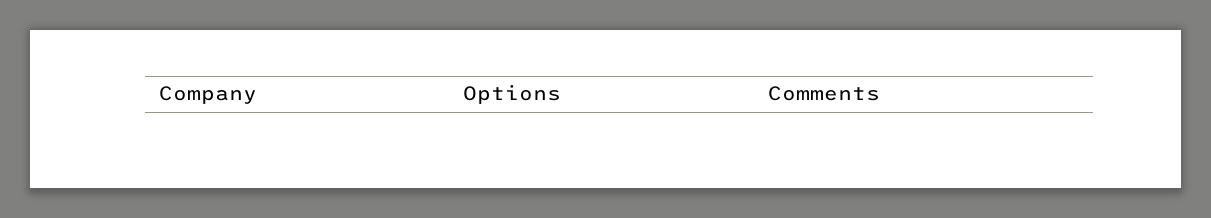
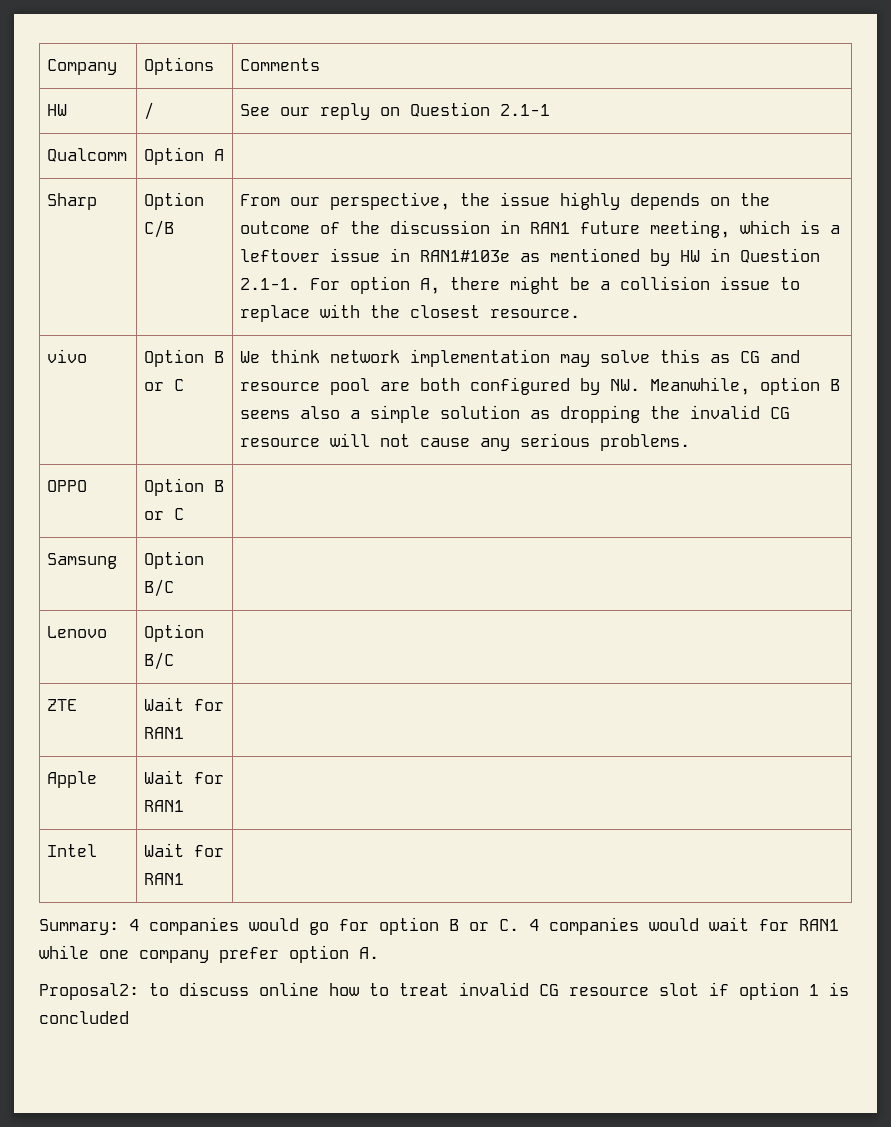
(881, 93) none -> [47,104,68,116] [144,102,155,120] [240,102,551,120] [47,148,128,162] [144,147,225,165] [47,193,98,210] [144,192,205,210] [144,220,175,238] [240,192,771,210] [240,220,841,238] [240,248,821,266] [240,276,801,294] [240,304,581,322] [47,349,88,363] [144,349,225,367] [144,379,185,391] [240,349,801,367] [240,377,841,395] [240,405,791,423] [240,433,691,451] [47,480,88,492] [144,478,225,496] [144,508,185,520] [47,553,118,569] [144,551,205,569] [144,579,175,597] [47,626,108,638] [144,624,205,642] [144,652,175,670] [47,699,78,711] [144,697,225,711] [144,727,185,739] [47,771,98,788] [144,770,225,784] [144,800,185,812] [47,844,98,857] [144,843,225,857] [144,873,185,885] [39,917,839,935] [39,945,379,963] [39,982,849,1000] [39,1011,129,1024] // HW | / | See our reply on Question 2.1-1 // Qualcomm | Option A | // Sharp | Option C/B | From our perspective, the issue highly depends on the outcome of the discussion in RAN1 future meeting, which is a leftover issue in RAN1#103e as mentioned by HW in Question 2.1-1. For option A, there might be a collision issue to replace with the closest resource. // vivo | Option B or C | We think network implementation may solve this as CG and resource pool are both configured by NW. Meanwhile, option B seems also a simple solution as dropping the invalid CG resource will not cause any serious problems. // OPPO | Option B or C | // Samsung | Option B/C | // Lenovo | Option B/C | // ZTE | Wait for RAN1 | // Apple | Wait for RAN1 | // Intel | Wait for RAN1 | // Summary: 4 companies would go for option B or C. 4 companies would wait for RAN1 while one company prefer option A. // Proposal2: to discuss online how to treat invalid CG resource slot if option 1 is concluded

